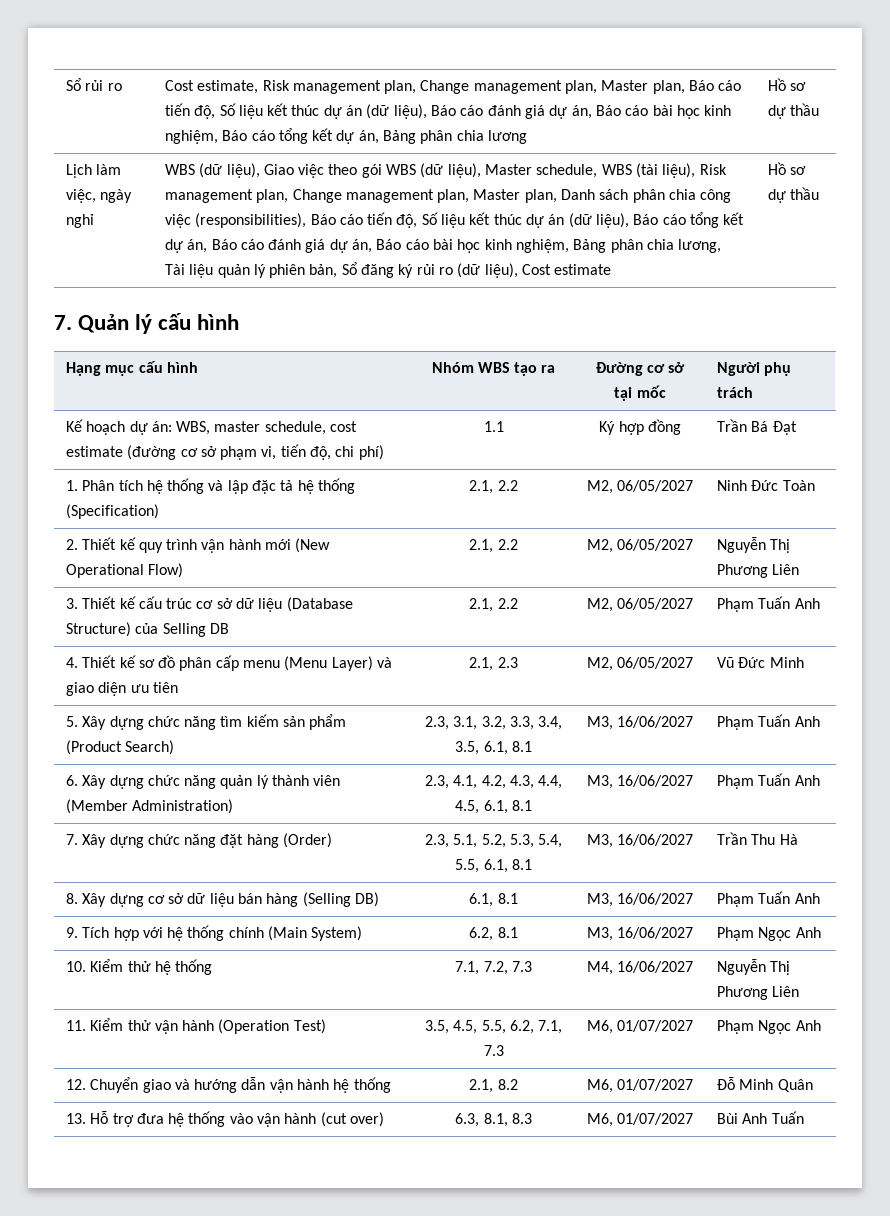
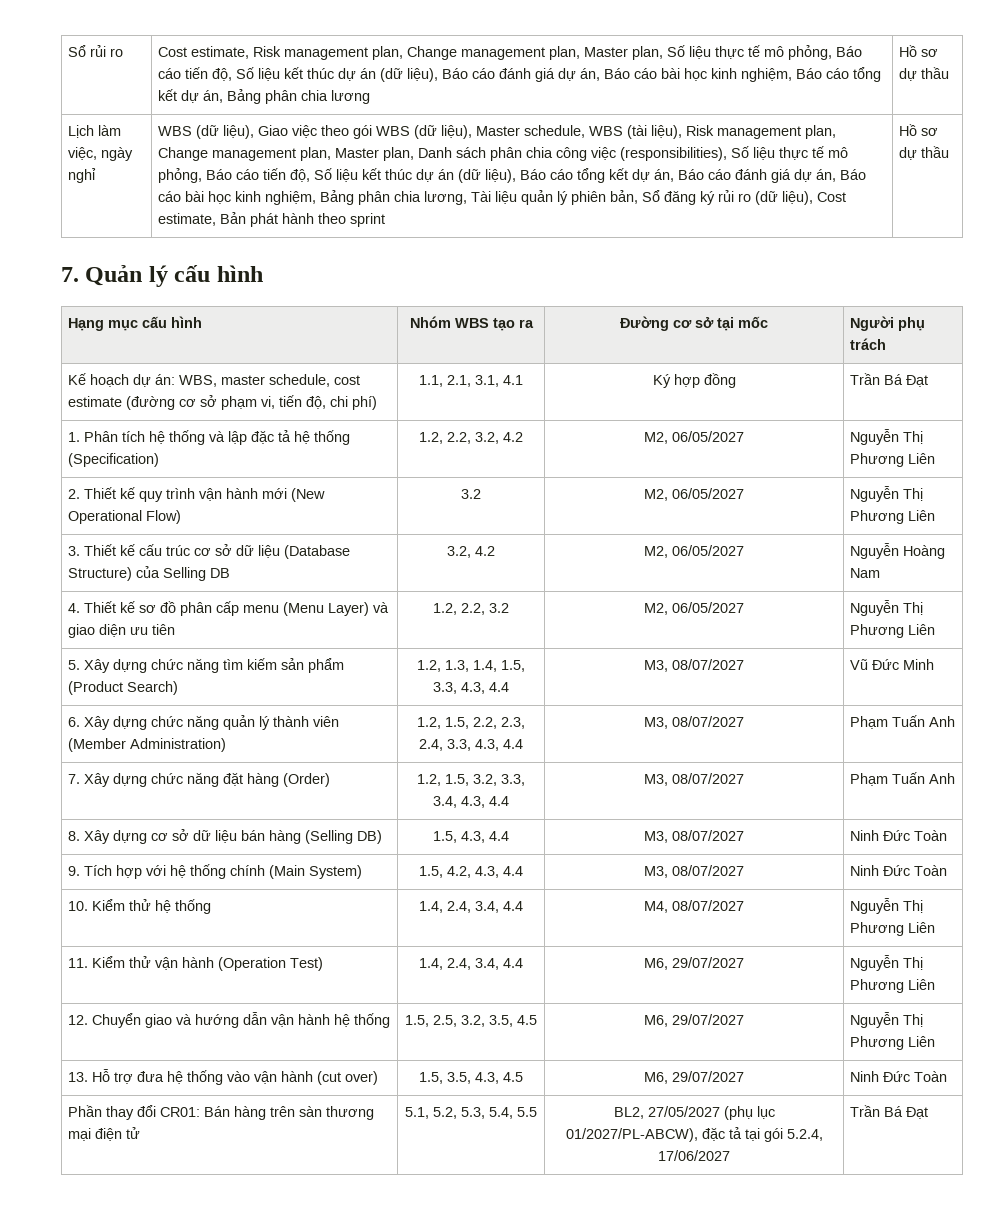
(685, 87) none -> [667,45,833,60] Số liệu thực tế mô phỏng,
(307, 220) none -> [731,146,849,160] [158,168,203,183] Số liệu thực tế mô phỏng,
[554,264,612,275] estimate -> [158,212,386,227] estimate, Bản phát hành theo sprint
[483,421,504,432] 1.1 -> [419,375,523,387] 1.1, 2.1, 3.1, 4.1
[469,480,518,494] [586,480,694,494] [716,480,815,491] 2.1, 2.2 | M2, 06/05/2027 | Ninh Đức Toàn -> [419,432,523,444] [644,431,744,444] [850,429,924,445] [850,453,936,467] 1.2, 2.2, 3.2, 4.2 | M2, 06/05/2027 | Nguyễn Thị Phương Liên
[469,539,518,553] 2.1, 2.2 -> [461,489,481,499] 3.2
[469,598,518,612] [586,598,694,612] [716,596,820,612] 2.1, 2.2 | M2, 06/05/2027 | Phạm Tuấn Anh -> [447,546,495,558] [644,545,744,558] [850,543,946,559] [850,568,881,578] 3.2, 4.2 | M2, 06/05/2027 | Nguyễn Hoàng Nam
[469,657,518,671] [586,657,694,671] [716,657,804,668] 2.1, 2.3 | M2, 06/05/2027 | Vũ Đức Minh -> [433,603,509,615] [644,602,744,615] [850,600,924,616] [850,624,936,638] 1.2, 2.2, 3.2 | M2, 06/05/2027 | Nguyễn Thị Phương Liên
[424,716,563,730] [455,741,532,755] [586,716,694,730] [716,714,820,730] 2.3, 3.1, 3.2, 3.3, 3.4, 3.5, 6.1, 8.1 | M3, 16/06/2027 | Phạm Tuấn Anh -> [417,660,525,672] [433,682,509,694] [644,659,744,672] [850,659,935,670] 1.2, 1.3, 1.4, 1.5, 3.3, 4.3, 4.4 | M3, 08/07/2027 | Vũ Đức Minh
[424,775,563,789] [455,800,532,814] [586,775,694,789] 2.3, 4.1, 4.2, 4.3, 4.4, 4.5, 6.1, 8.1 | M3, 16/06/2027 -> [417,717,525,729] [419,739,523,751] [644,716,744,729] 1.2, 1.5, 2.2, 2.3, 2.4, 3.3, 4.3, 4.4 | M3, 08/07/2027
[424,834,563,848] [455,859,532,873] [586,834,694,848] [716,832,798,845] 2.3, 5.1, 5.2, 5.3, 5.4, 5.5, 6.1, 8.1 | M3, 16/06/2027 | Trần Thu Hà -> [417,774,525,786] [433,796,509,808] [644,773,744,786] [850,772,956,786] 1.2, 1.5, 3.2, 3.3, 3.4, 4.3, 4.4 | M3, 08/07/2027 | Phạm Tuấn Anh
[469,893,518,907] [586,893,694,907] [716,891,820,907] 6.1, 8.1 | M3, 16/06/2027 | Phạm Tuấn Anh -> [433,831,509,843] [644,830,744,843] [850,830,948,841] 1.5, 4.3, 4.4 | M3, 08/07/2027 | Ninh Đức Toàn
[469,927,518,941] [586,927,694,941] [716,927,821,941] 6.2, 8.1 | M3, 16/06/2027 | Phạm Ngọc Anh -> [419,866,523,878] [644,865,744,878] [850,865,948,876] 1.5, 4.2, 4.3, 4.4 | M3, 08/07/2027 | Ninh Đức Toàn
[455,961,532,975] 7.1, 7.2, 7.3 -> [419,901,523,913] 1.4, 2.4, 3.4, 4.4
[617,961,694,973] 16/06/2027 -> [672,900,744,911] 08/07/2027
[424,1020,563,1034] [483,1045,504,1056] [586,1020,694,1034] [716,1020,821,1034] 3.5, 4.5, 5.5, 6.2, 7.1, 7.3 | M6, 01/07/2027 | Phạm Ngọc Anh -> [419,958,523,970] [644,957,744,970] [850,955,924,971] [850,979,936,993] 1.4, 2.4, 3.4, 4.4 | M6, 29/07/2027 | Nguyễn Thị Phương Liên
[469,1079,518,1093] [586,1079,694,1093] [716,1077,813,1092] 2.1, 8.2 | M6, 01/07/2027 | Đỗ Minh Quân -> [405,1015,537,1027] [644,1014,744,1027] [850,1012,924,1028] [850,1036,936,1050] 1.5, 2.5, 3.2, 3.5, 4.5 | M6, 29/07/2027 | Nguyễn Thị Phương Liên
[455,1113,532,1127] [586,1113,694,1127] [716,1111,804,1124] 6.3, 8.1, 8.3 | M6, 01/07/2027 | Bùi Anh Tuấn -> [419,1072,523,1084] [644,1071,744,1084] [850,1071,948,1082] [68,1105,375,1120] [68,1127,141,1141] [405,1107,537,1119] [613,1106,775,1120] [565,1127,823,1142] [658,1150,730,1161] [850,1105,929,1119] 1.5, 3.5, 4.3, 4.5 | M6, 29/07/2027 | Ninh Đức Toàn // Phần thay đổi CR01: Bán hàng trên sàn thương mại điện tử | 5.1, 5.2, 5.3, 5.4, 5.5 | BL2, 27/05/2027 (phụ lục 01/2027/PL-ABCW), đặc tả tại gói 5.2.4, 17/06/2027 | Trần Bá Đạt

